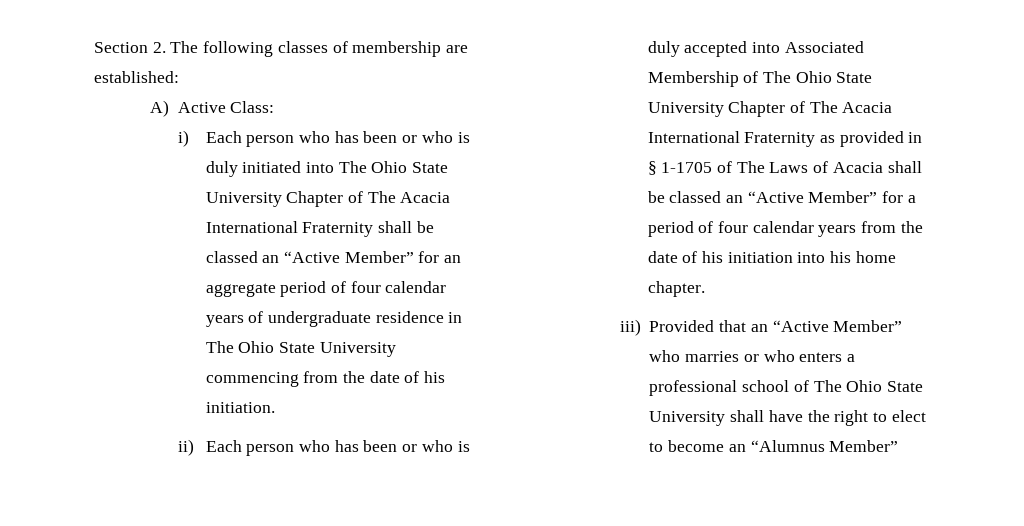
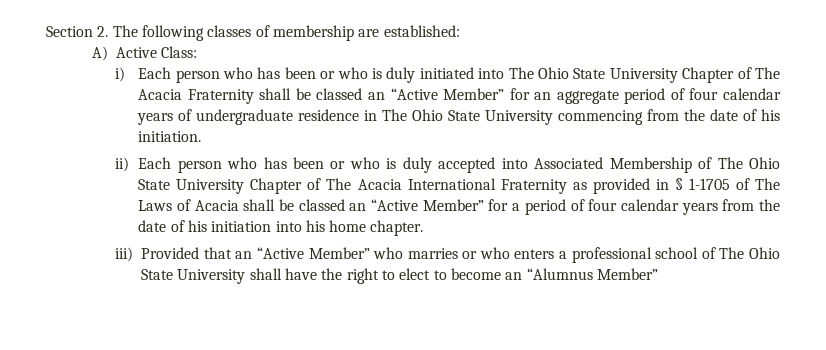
[205,221,298,233] International -> (183, 94) none

